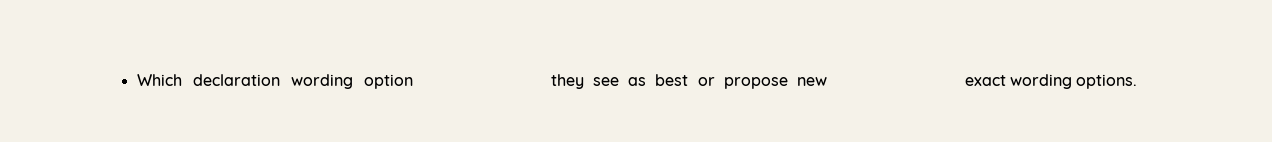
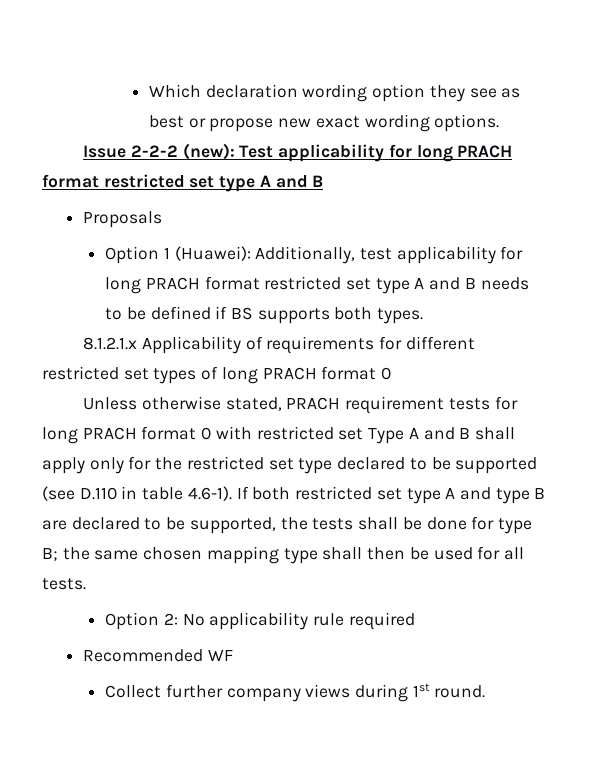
(1138, 81) none -> [83,143,513,162] [42,174,324,192] [83,211,163,228] [105,246,524,264] [105,276,529,294] [105,306,424,324] [83,336,475,354] [42,366,392,384] [83,396,518,414] [42,426,515,444] [42,456,538,474] [42,486,546,504] [42,516,532,534] [42,546,524,564] [42,578,86,590] [105,612,415,630] [83,649,233,662] [105,683,486,702] // Issue 2-2-2 (new): Test applicability for long PRACH format restricted set type A and B // Proposals // Option 1 (Huawei): Additionally, test applicability for long PRACH format restricted set type A and B needs to be defined if BS supports both types. // 8.1.2.1.x Applicability of requirements for different restricted set types of long PRACH format 0 // Unless otherwise stated, PRACH requirement tests for long PRACH format 0 with restricted set Type A and B shall apply only for the restricted set type declared to be supported (see D.110 in table 4.6-1). If both restricted set type A and type B are declared to be supported, the tests shall be done for type B; the same chosen mapping type shall then be used for all tests. // Option 2: No applicability rule required // Recommended WF // Collect further company views during 1st round.

